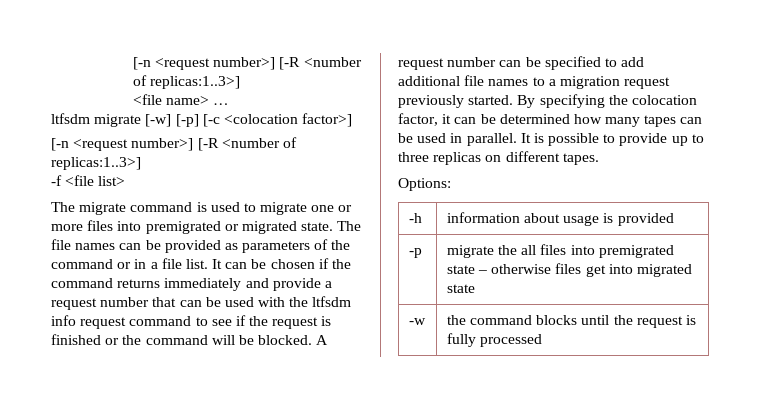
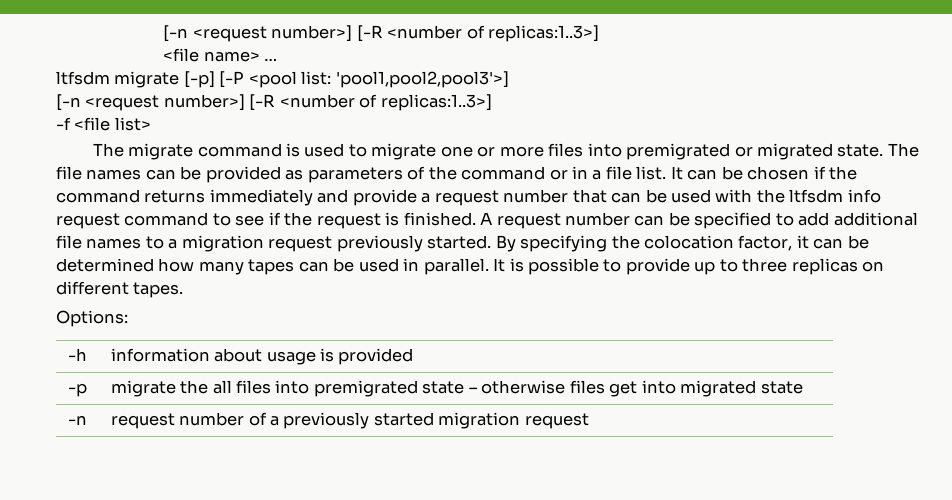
[145,113,353,127] [-w] [-p] [-c <colocation factor>] -> [183,71,509,88] [-p] [-P <pool list: 'pool1,pool2,pool3'>]
[51,334,313,345] finished or the command will be blocked. -> [403,212,476,226] finished.
[408,318,426,325] [446,315,696,328] [446,333,542,347] -w | the command blocks until the request is fully processed -> [67,415,87,425] [110,412,589,429] -n | request number of a previously started migration request

